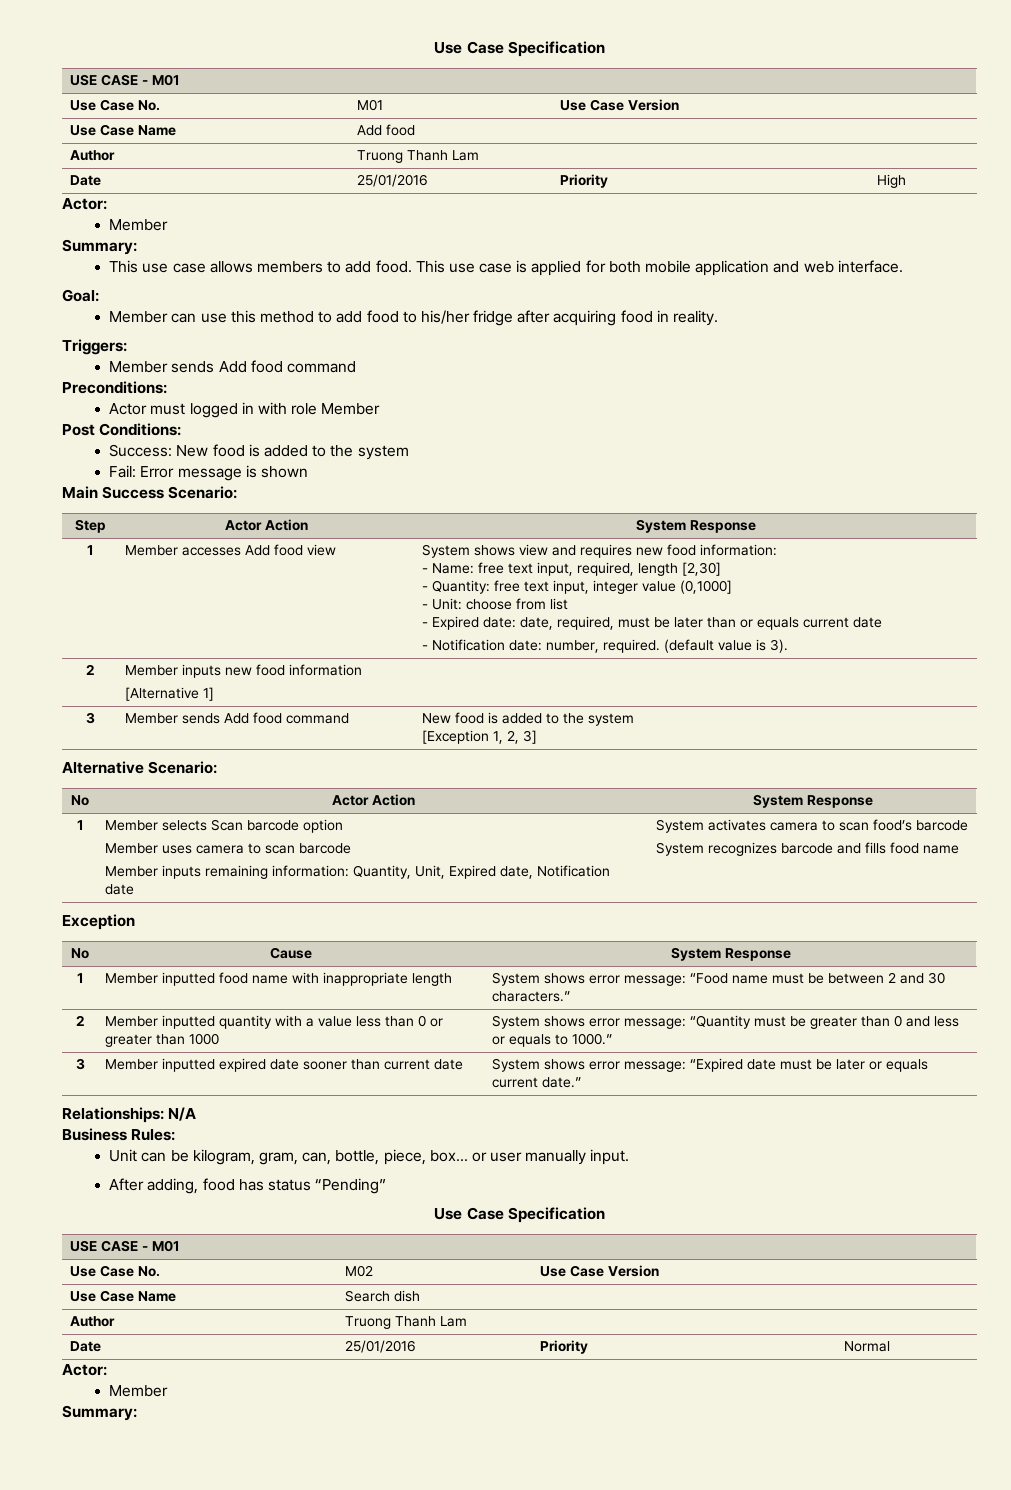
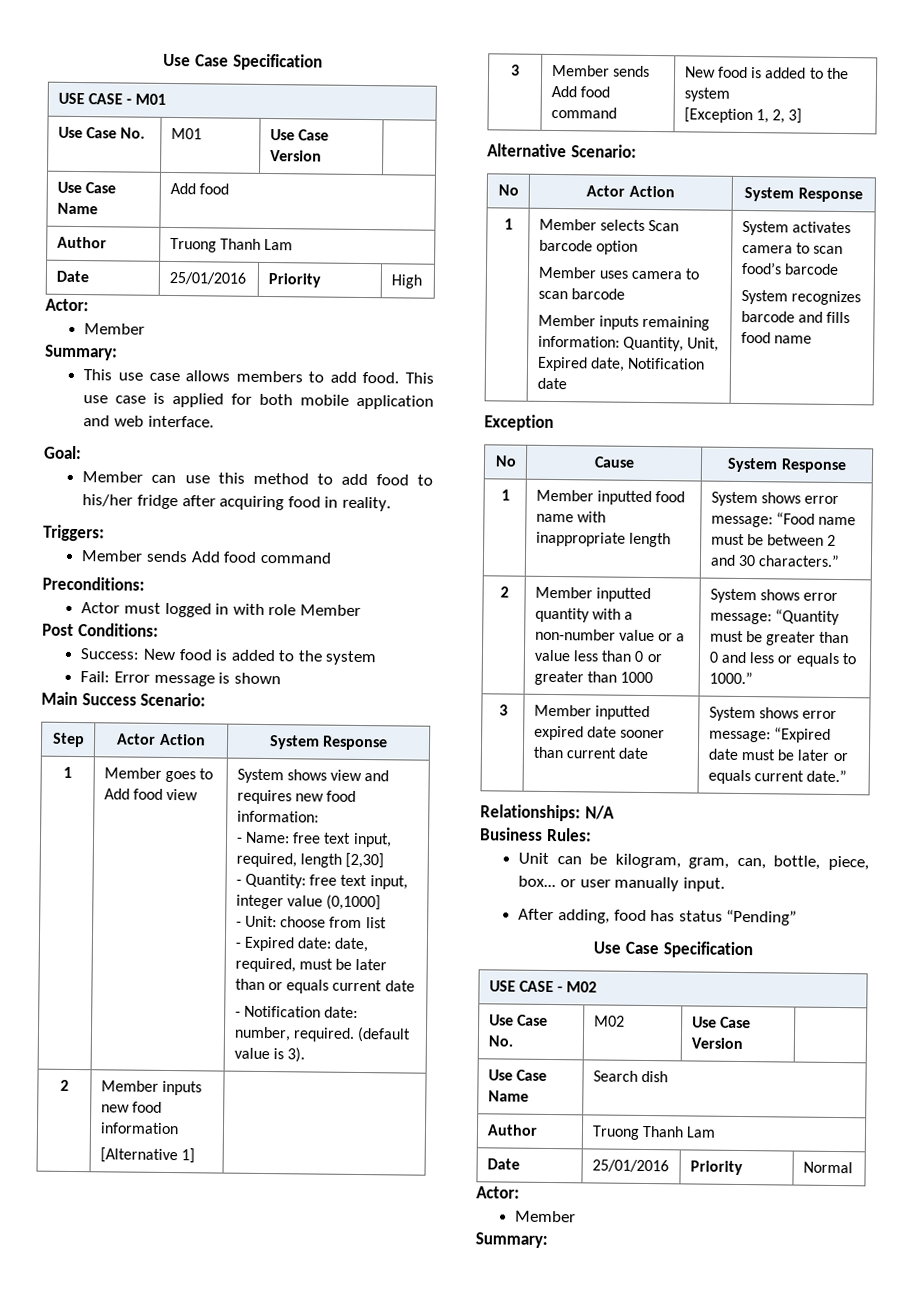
[182,547,242,556] accesses -> [165,768,214,783] goes to
(315, 1022) none -> [534,628,686,642] non-number value or a
[152,1240,181,1252] M01 -> [566,981,598,993] M02

